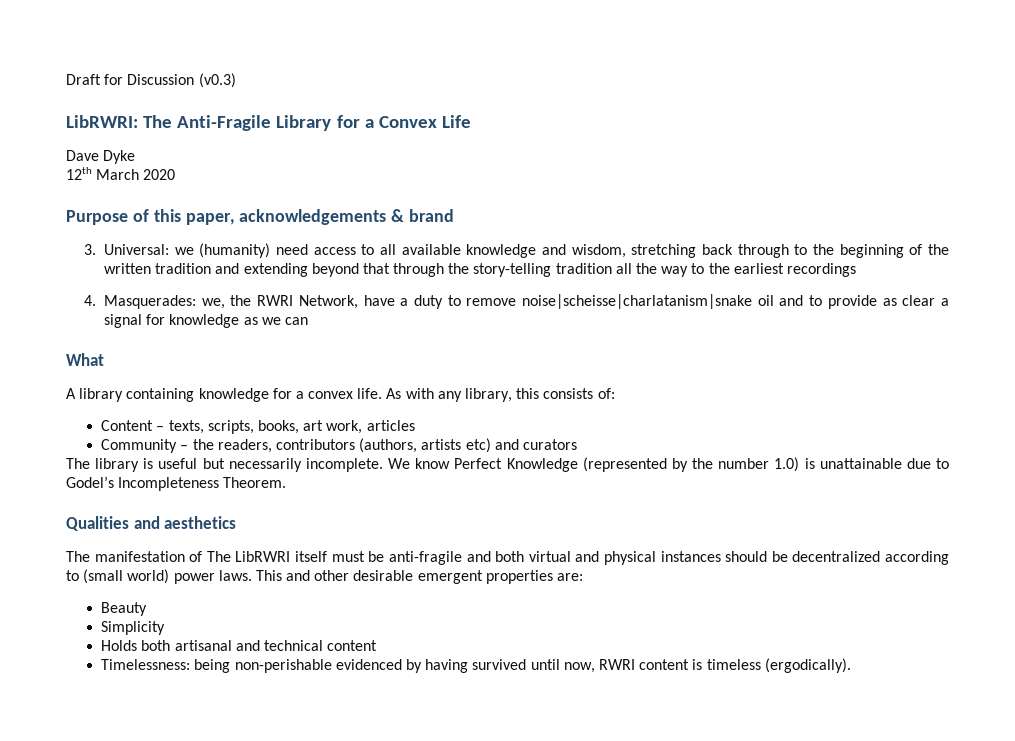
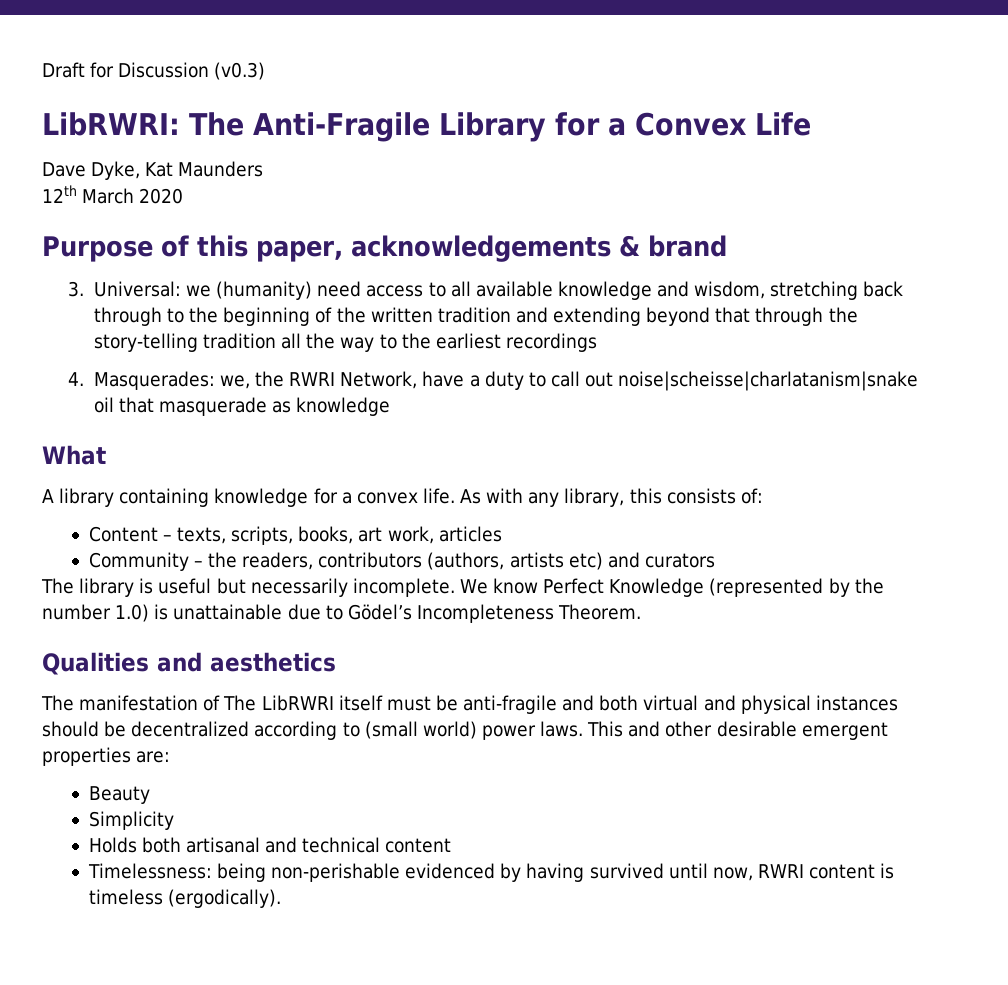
[103,150,136,164] Dyke -> [91,161,264,180] Dyke, Kat Maunders
[466,294,950,309] [103,314,308,328] remove noise|scheisse|charlatanism|snake oil and to provide as clear a signal for knowledge as we can -> [551,371,919,391] [93,397,391,416] call out noise|scheisse|charlatanism|snake oil that masquerade as knowledge
[66,476,114,488] Godel’s -> [347,604,412,620] Gödel’s

